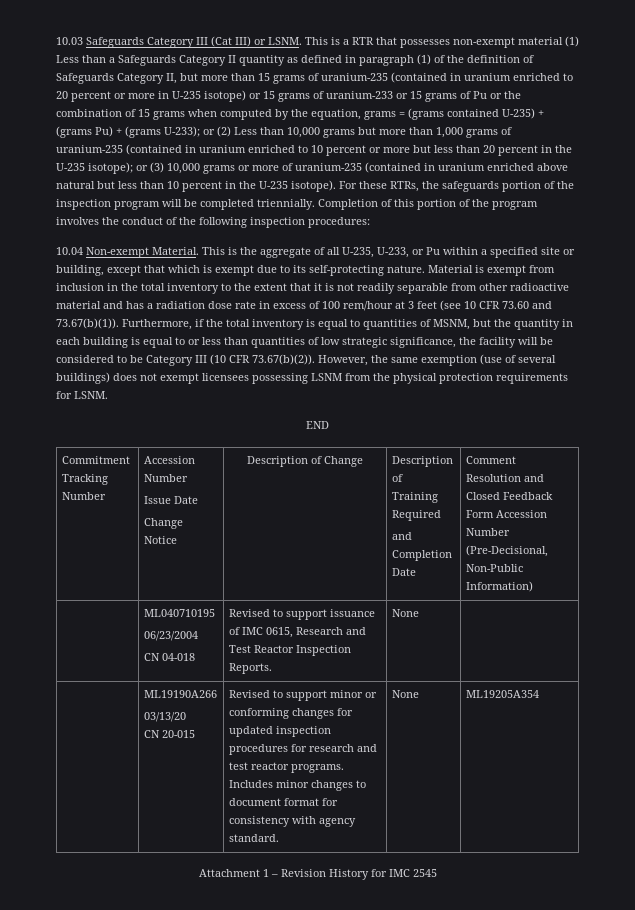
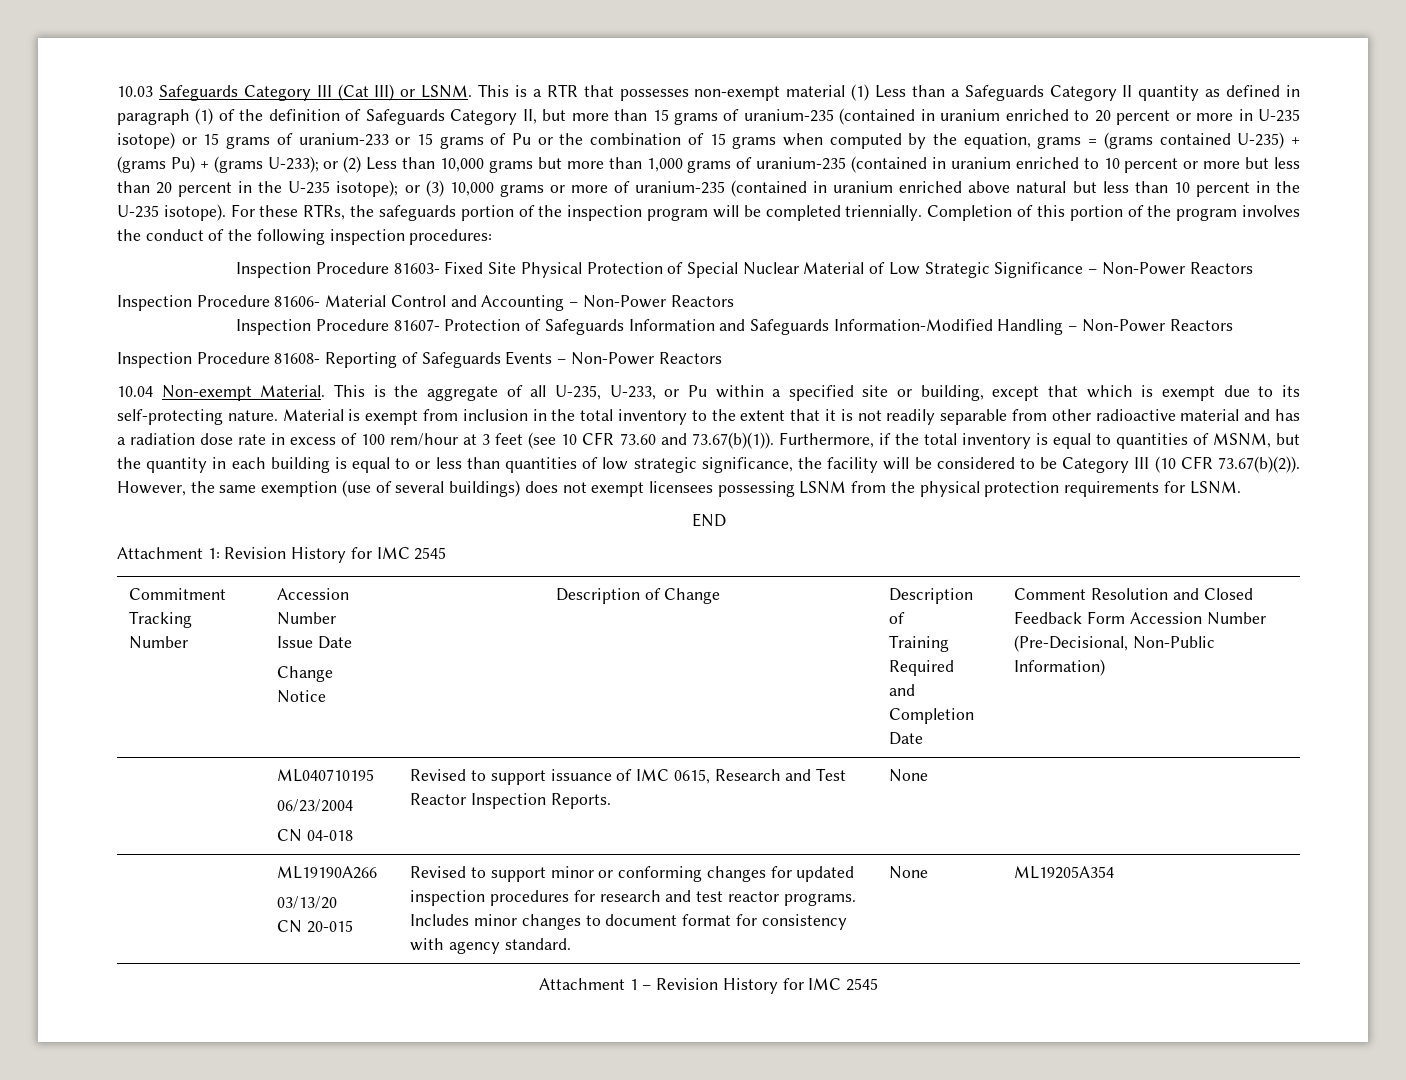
(370, 222) none -> [236,261,1253,278] [117,295,734,311] [236,319,1233,335] [117,351,722,368] // Inspection Procedure 81603- Fixed Site Physical Protection of Special Nuclear Material of Low Strategic Significance – Non-Power Reactors // Inspection Procedure 81606- Material Control and Accounting – Non-Power Reactors // Inspection Procedure 81607- Protection of Safeguards Information and Safeguards Information-Modified Handling – Non-Power Reactors // Inspection Procedure 81608- Reporting of Safeguards Events – Non-Power Reactors
(329, 425) none -> [117,547,447,563] // Attachment 1: Revision History for IMC 2545

